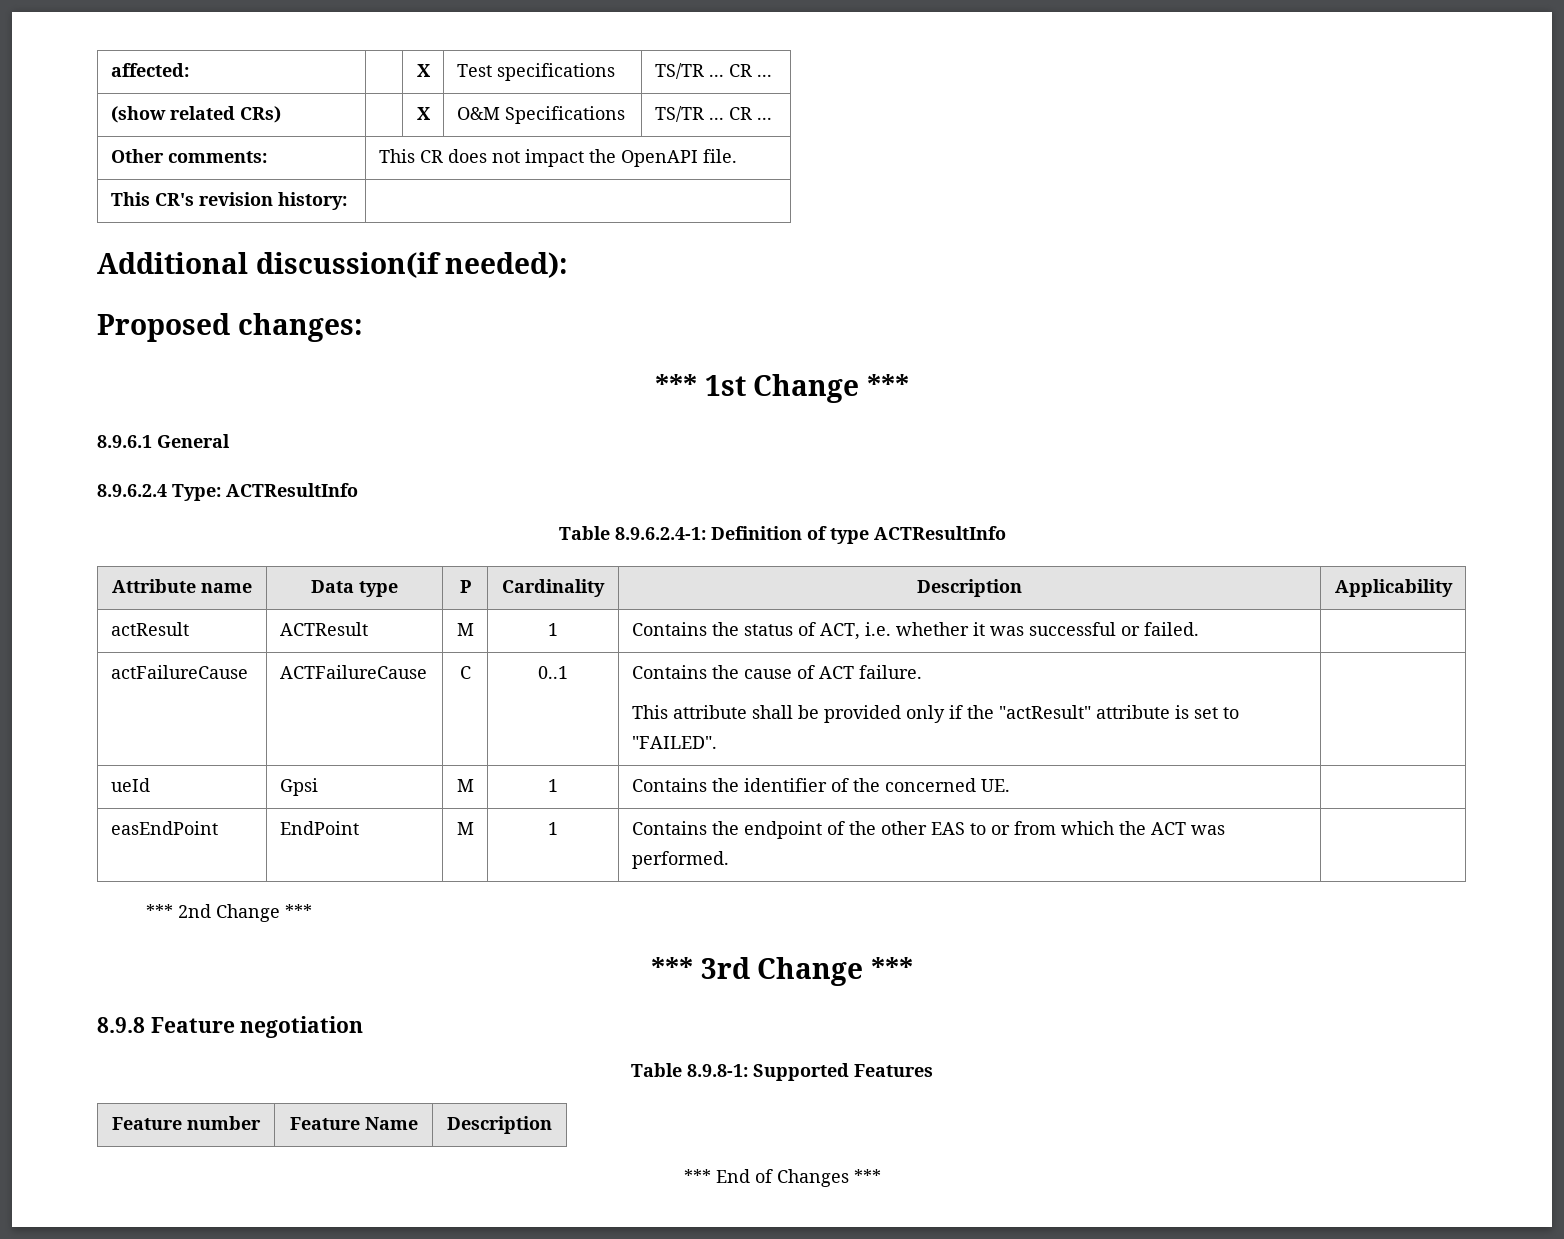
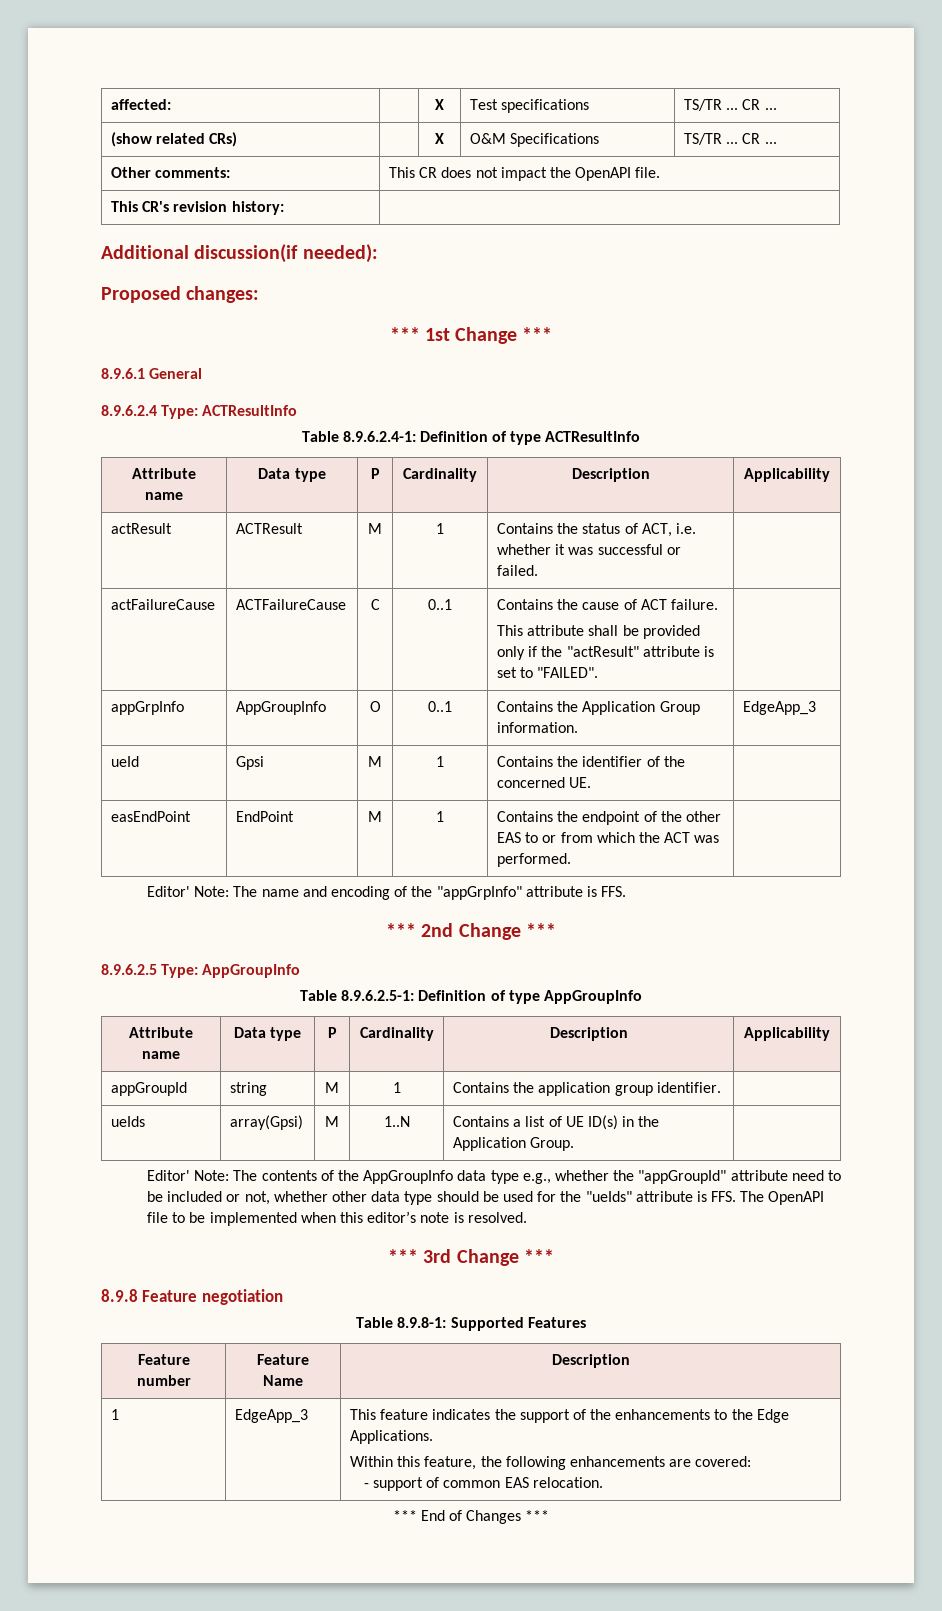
(717, 742) none -> [110,701,184,715] [235,701,326,715] [369,701,381,712] [428,701,452,712] [496,701,700,715] [496,722,578,733] [742,701,816,715] // appGrpInfo | AppGroupInfo | O | 0..1 | Contains the Application Group information. | EdgeApp_3
[146,904,313,922] *** 2nd Change *** -> [147,886,627,900] [386,923,556,940] [101,964,301,978] [300,990,642,1004] [129,1027,193,1038] [142,1051,180,1059] [233,1027,302,1041] [327,1027,337,1038] [359,1027,434,1041] [549,1027,628,1041] [744,1027,830,1041] [110,1082,187,1096] [229,1082,267,1096] [325,1082,339,1093] [392,1082,401,1093] [452,1082,721,1096] [110,1116,145,1127] [229,1115,303,1130] [325,1116,339,1127] [383,1116,410,1127] [452,1115,660,1130] [452,1137,575,1151] [147,1170,841,1184] [147,1191,825,1205] [147,1211,527,1226] Editor' Note: The name and encoding of the "appGrpInfo" attribute is FFS. // *** 2nd Change *** // 8.9.6.2.5 Type: AppGroupInfo // Table 8.9.6.2.5-1: Definition of type AppGroupInfo // Attribute name | Data type | P | Cardinality | Description | Applicability // appGroupId | string | M | 1 | Contains the application group identifier. | // ueIds | array(Gpsi) | M | 1..N | Contains a list of UE ID(s) in the Application Group. | // Editor' Note: The contents of the AppGroupInfo data type e.g., whether the "appGroupId" attribute need to be included or not, whether other data type should be used for the "ueIds" attribute is FFS. The OpenAPI file to be implemented when this editor’s note is resolved.
(552, 1125) none -> [110,1409,119,1420] [234,1409,308,1423] [349,1409,789,1423] [349,1430,433,1444] [349,1456,752,1470] [363,1477,603,1491] // 1 | EdgeApp_3 | This feature indicates the support of the enhancements to the Edge Applications. // Within this feature, the following enhancements are covered: // - support of common EAS relocation.

